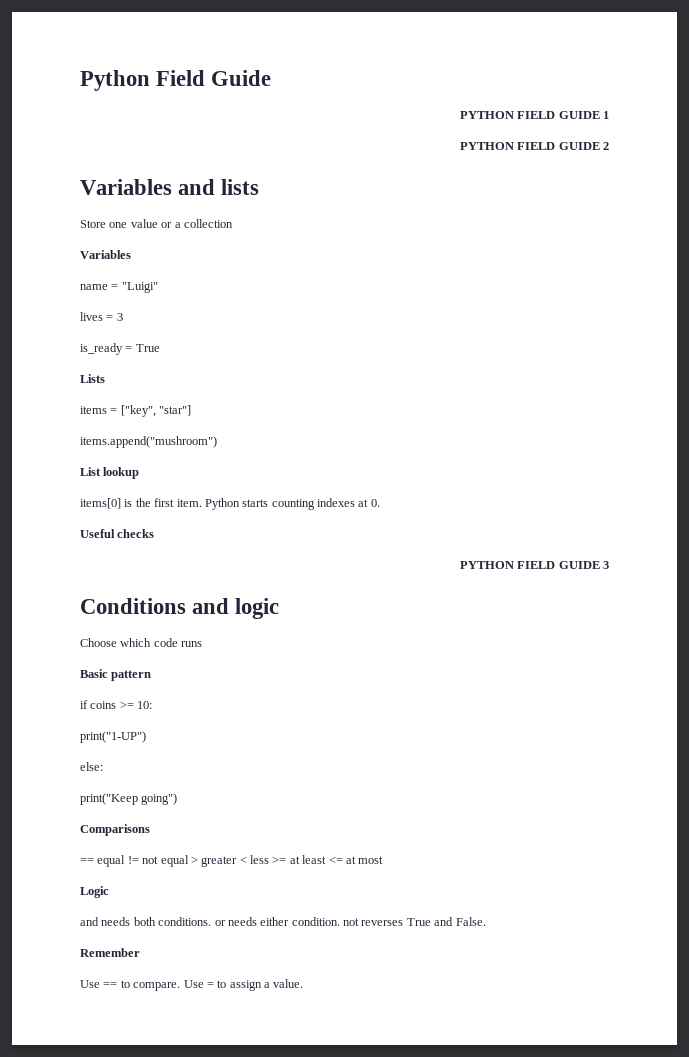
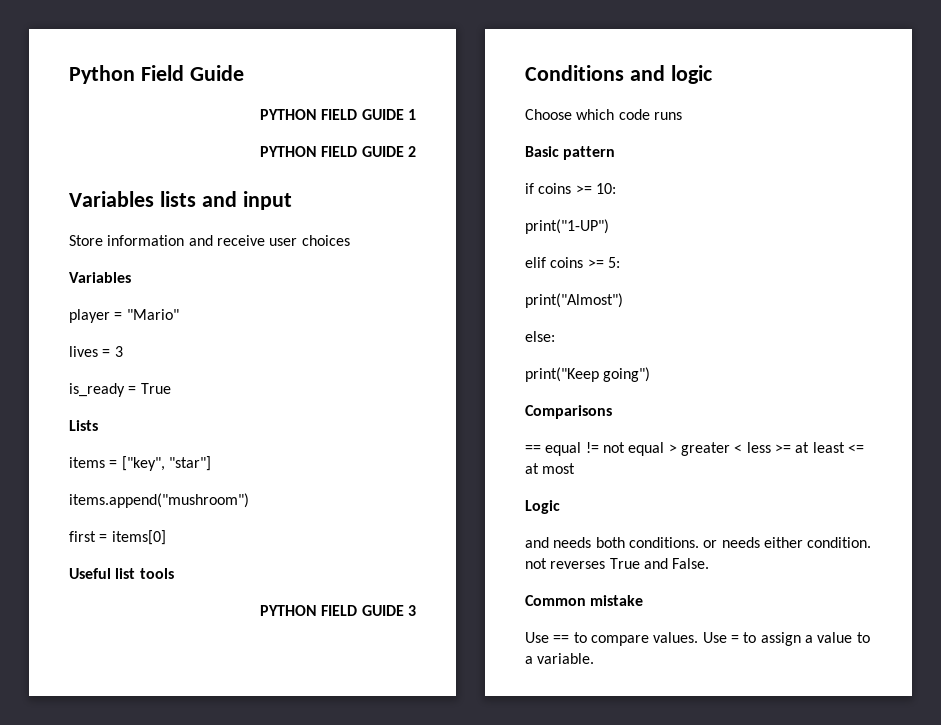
[178,179,260,195] [80,219,233,228] [80,250,131,259] [80,282,158,293] and lists // Store one value or a collection // Variables // name = "Luigi" -> [159,191,292,210] [69,235,350,246] [69,272,131,283] [69,309,179,323] lists and input // Store information and receive user choices // Variables // player = "Mario"
[80,467,140,479] List lookup // -> [69,531,108,542] first =
[124,498,380,510] is the first item. Python starts counting indexes at 0. -> (166, 537) none
[117,529,155,538] checks -> [115,568,174,579] list tools
(146, 737) none -> [525,257,620,268] [525,293,623,308] // elif coins >= 5: // print("Almost")
[80,948,140,957] Remember -> [525,595,644,606] Common mistake
[133,982,181,991] compare. -> [590,632,699,646] compare values.
[273,979,304,988] value. -> [817,632,870,643] [525,653,595,664] value to a variable.

